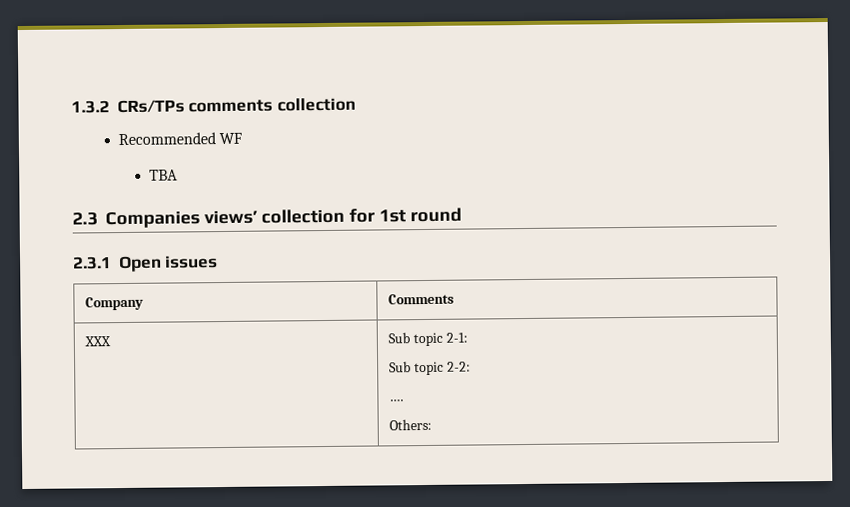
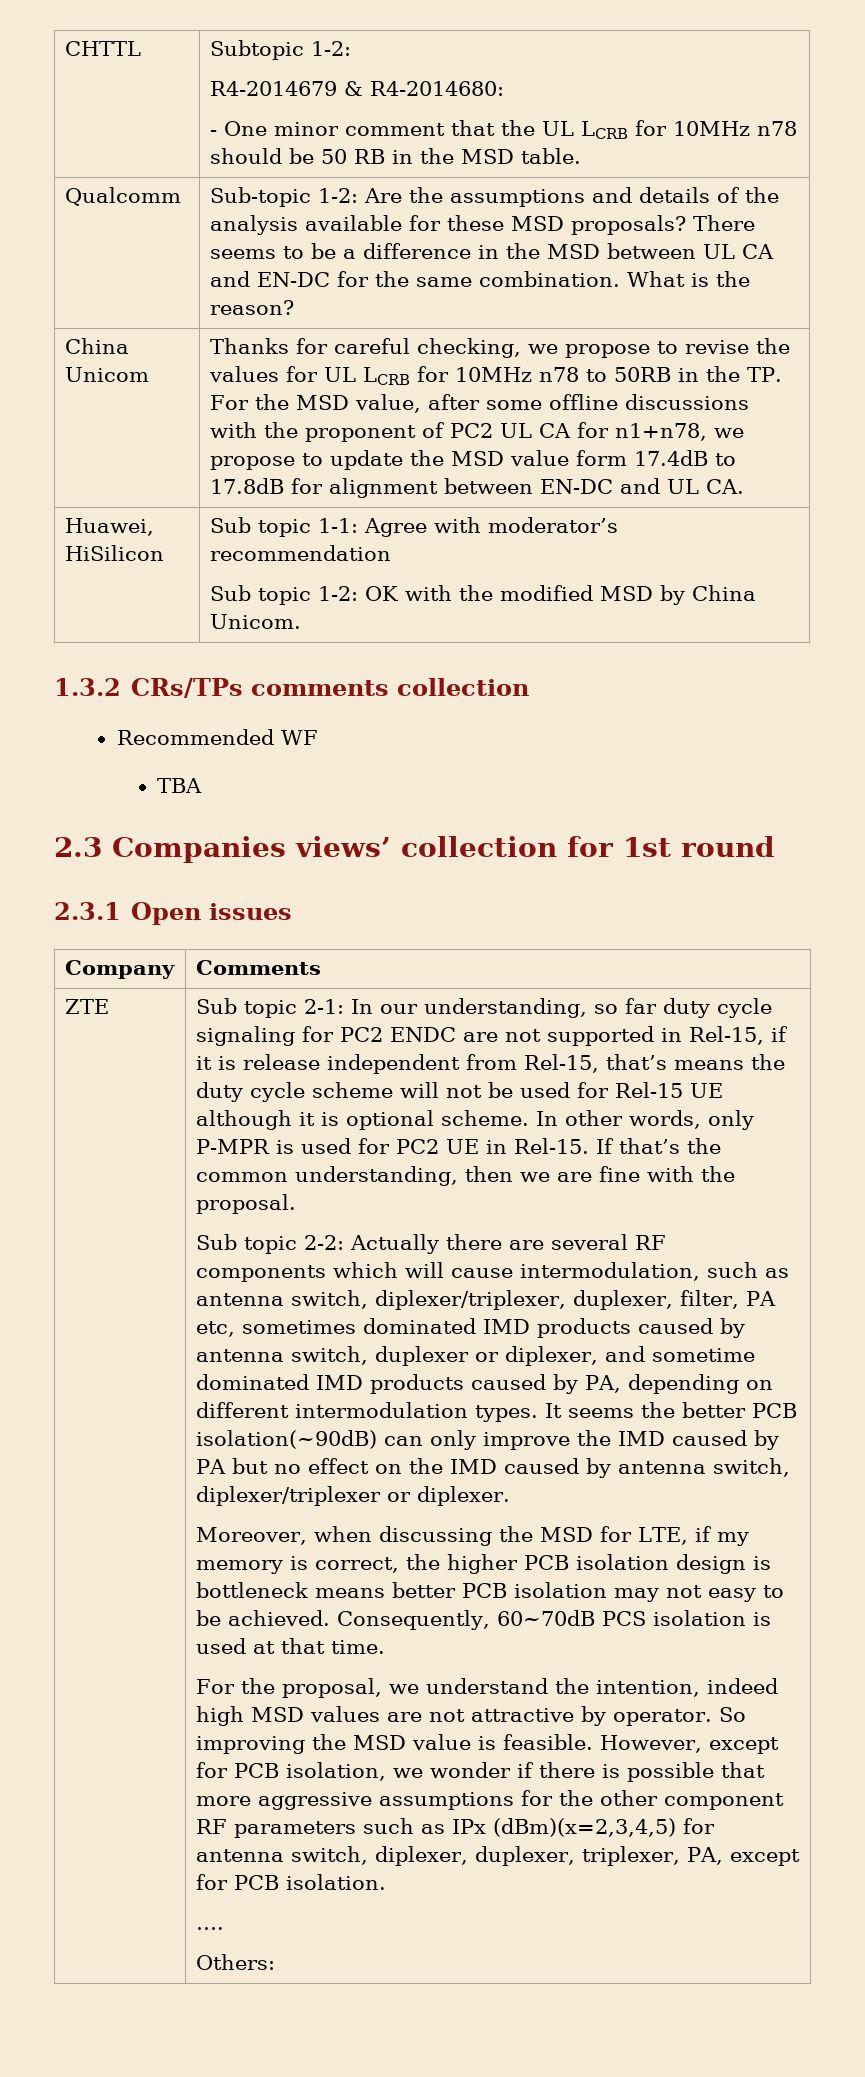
(71, 107) none -> [64,41,141,56] [209,40,351,60] [209,81,504,96] [209,120,797,139] [209,148,581,164] [64,187,181,206] [209,187,779,207] [209,215,755,235] [209,243,774,259] [209,271,750,287] [209,300,294,315] [64,338,129,354] [64,367,149,382] [209,338,790,358] [208,366,782,385] [209,394,749,413] [209,422,744,442] [209,450,736,470] [209,478,744,498] [64,518,154,536] [64,545,164,561] [209,517,618,537] [209,545,391,561] [209,585,756,605] [209,614,301,629] CHTTL | Subtopic 1-2: // R4-2014679 & R4-2014680: // - One minor comment that the UL LCRB for 10MHz n78 should be 50 RB in the MSD table. // Qualcomm | Sub-topic 1-2: Are the assumptions and details of the analysis available for these MSD proposals? There seems to be a difference in the MSD between UL CA and EN-DC for the same combination. What is the reason? // China Unicom | Thanks for careful checking, we propose to revise the values for UL LCRB for 10MHz n78 to 50RB in the TP. For the MSD value, after some offline discussions with the proponent of PC2 UL CA for n1+n78, we propose to update the MSD value form 17.4dB to 17.8dB for alignment between EN-DC and UL CA. // Huawei, HiSilicon | Sub topic 1-1: Agree with moderator’s recommendation // Sub topic 1-2: OK with the modified MSD by China Unicom. //
[84,336,112,347] XXX -> [64,999,109,1014] ZTE
[389,361,471,376] // Sub topic 2-2: -> [350,998,772,1018] [195,1026,788,1046] [195,1054,785,1074] [195,1082,723,1102] [195,1110,754,1130] [195,1138,721,1154] [195,1166,735,1186] [195,1194,296,1214] [195,1234,666,1254] [195,1262,789,1282] [195,1290,776,1310] [195,1318,745,1338] [195,1346,755,1366] [195,1374,773,1394] [195,1402,797,1422] [195,1430,779,1450] [195,1458,790,1478] [195,1486,510,1506] [195,1526,749,1546] [195,1554,771,1574] [195,1582,784,1602] [195,1610,771,1630] [195,1638,385,1654] [195,1678,778,1698] [195,1706,746,1726] [195,1734,779,1754] [195,1762,765,1782] [195,1790,784,1810] [195,1818,715,1838] [195,1846,800,1866] [195,1874,386,1890] In our understanding, so far duty cycle signaling for PC2 ENDC are not supported in Rel-15, if it is release independent from Rel-15, that’s means the duty cycle scheme will not be used for Rel-15 UE although it is optional scheme. In other words, only P-MPR is used for PC2 UE in Rel-15. If that’s the common understanding, then we are fine with the proposal. // Sub topic 2-2: Actually there are several RF components which will cause intermodulation, such as antenna switch, diplexer/triplexer, duplexer, filter, PA etc, sometimes dominated IMD products caused by antenna switch, duplexer or diplexer, and sometime dominated IMD products caused by PA, depending on different intermodulation types. It seems the better PCB isolation(~90dB) can only improve the IMD caused by PA but no effect on the IMD caused by antenna switch, diplexer/triplexer or diplexer. // Moreover, when discussing the MSD for LTE, if my memory is correct, the higher PCB isolation design is bottleneck means better PCB isolation may not easy to be achieved. Consequently, 60~70dB PCS isolation is used at that time. // For the proposal, we understand the intention, indeed high MSD values are not attractive by operator. So improving the MSD value is feasible. However, except for PCB isolation, we wonder if there is possible that more aggressive assumptions for the other component RF parameters such as IPx (dBm)(x=2,3,4,5) for antenna switch, diplexer, duplexer, triplexer, PA, except for PCB isolation.

